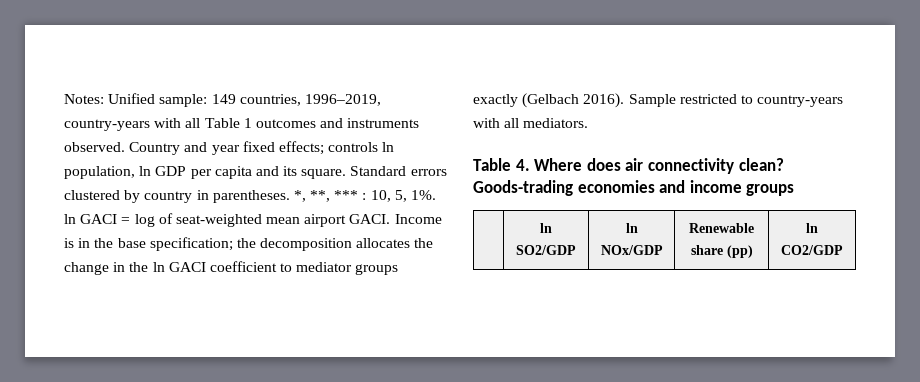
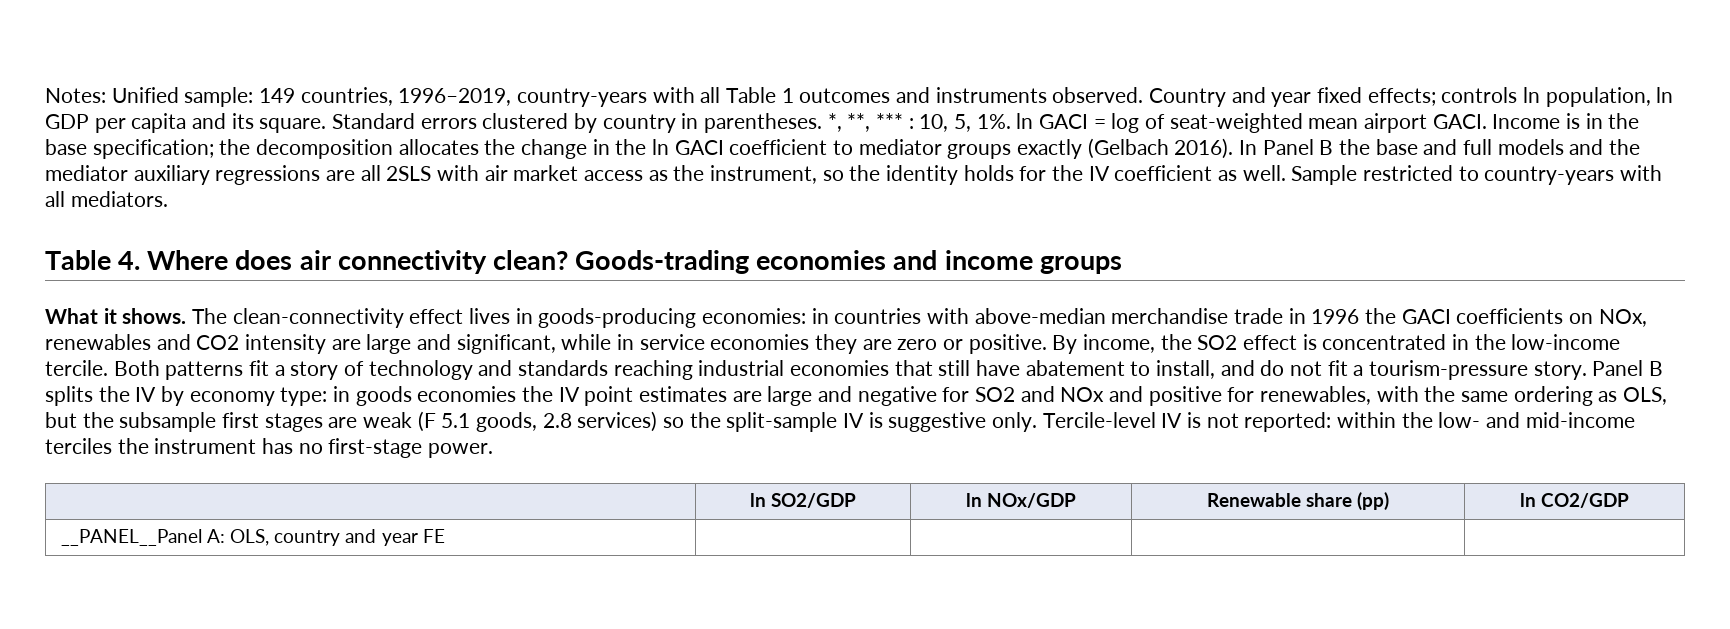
(625, 100) none -> [1239,139,1641,155] [45,165,1286,185] In Panel B the base and full models and the mediator auxiliary regressions are all 2SLS with air market access as the instrument, so the identity holds for the IV coefficient as well.
(795, 190) none -> [45,308,1647,328] [45,334,1621,354] [45,360,1664,380] [45,386,1668,406] [45,411,1635,432] [45,438,494,458] // What it shows. The clean-connectivity effect lives in goods-producing economies: in countries with above-median merchandise trade in 1996 the GACI coefficients on NOx, renewables and CO2 intensity are large and significant, while in service economies they are zero or positive. By income, the SO2 effect is concentrated in the low-income tercile. Both patterns fit a story of technology and standards reaching industrial economies that still have abatement to install, and do not fit a tourism-pressure story. Panel B splits the IV by economy type: in goods economies the IV point estimates are large and negative for SO2 and NOx and positive for renewables, with the same ordering as OLS, but the subsample first stages are weak (F 5.1 goods, 2.8 services) so the split-sample IV is suggestive only. Tercile-level IV is not reported: within the low- and mid-income terciles the instrument has no first-stage power.
(843, 250) none -> [60,529,445,546] // __PANEL__Panel A: OLS, country and year FE | | | |

